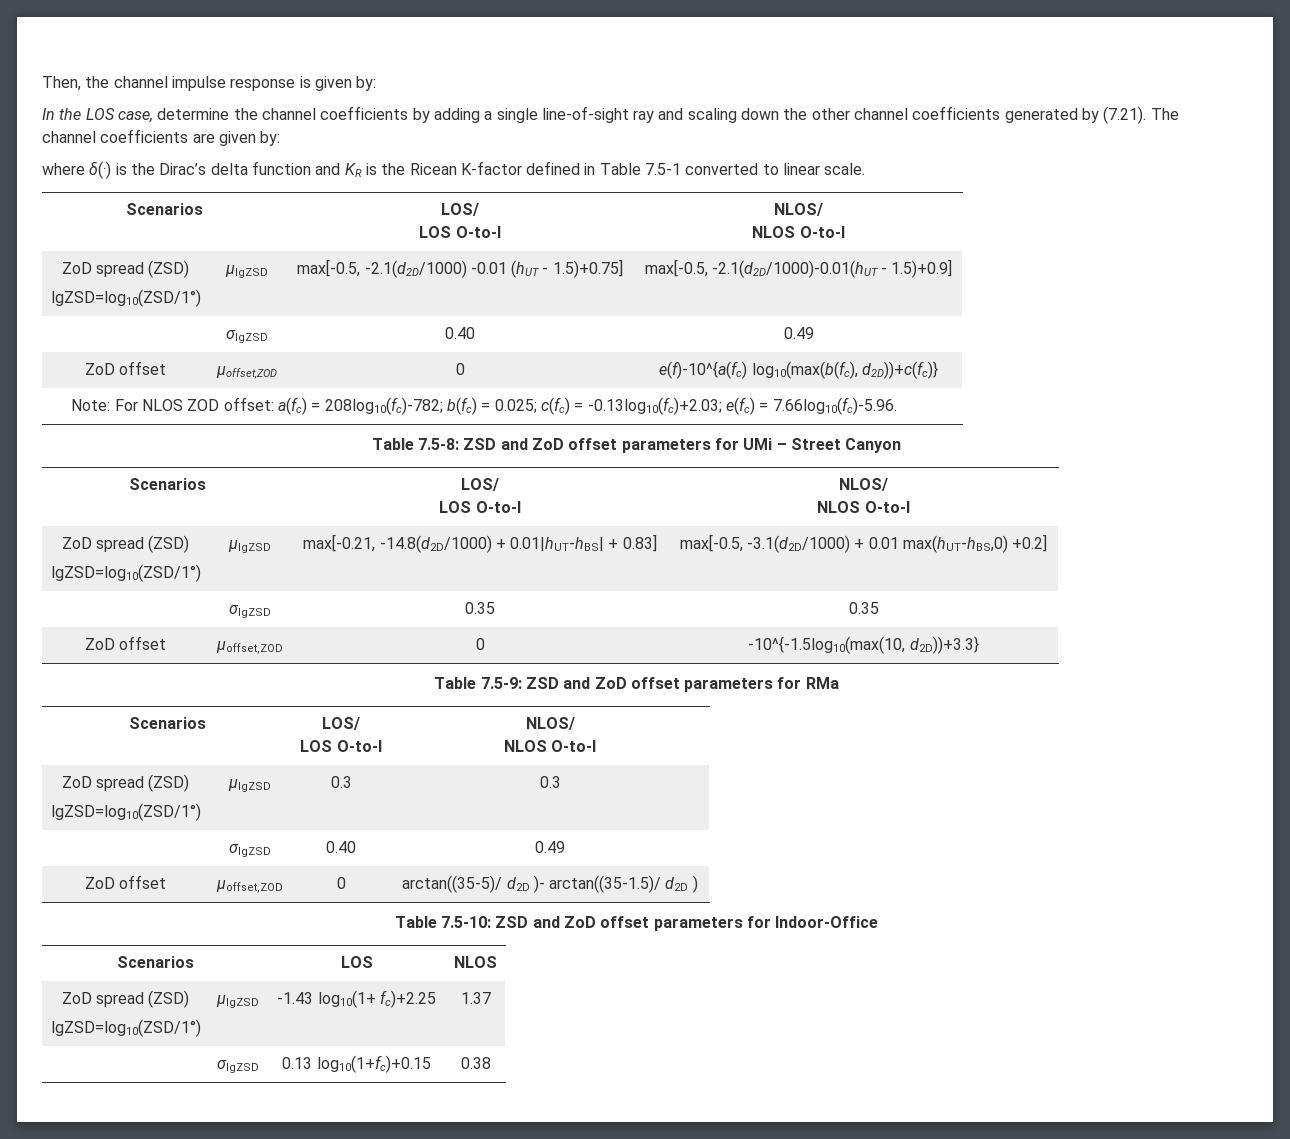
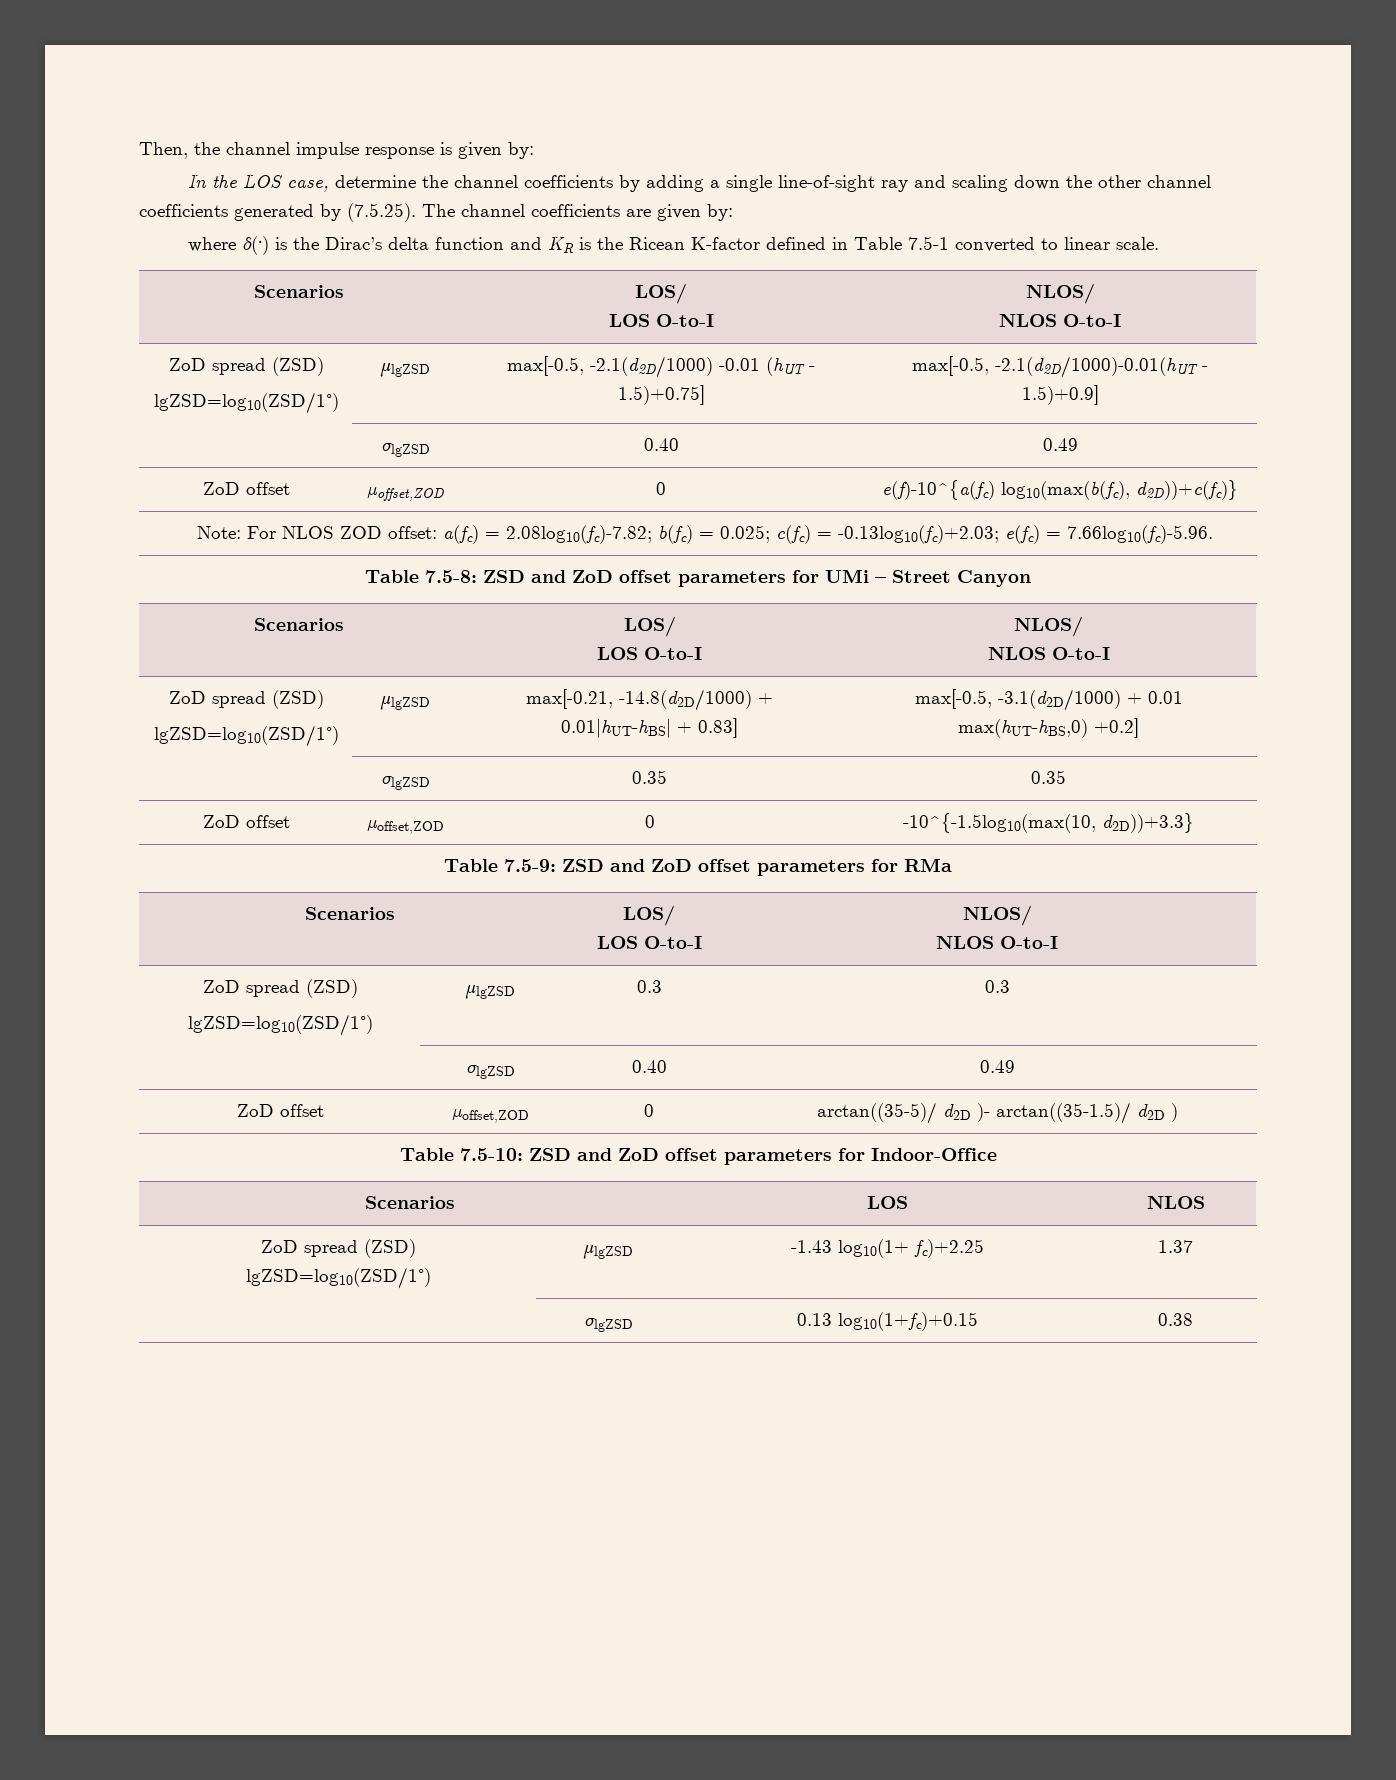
[1103,106,1147,124] (7.21). -> [347,203,416,222] (7.5.25).
[324,397,443,415] 208log10(fc)-782; -> [506,525,653,544] 2.08log10(fc)-7.82;

